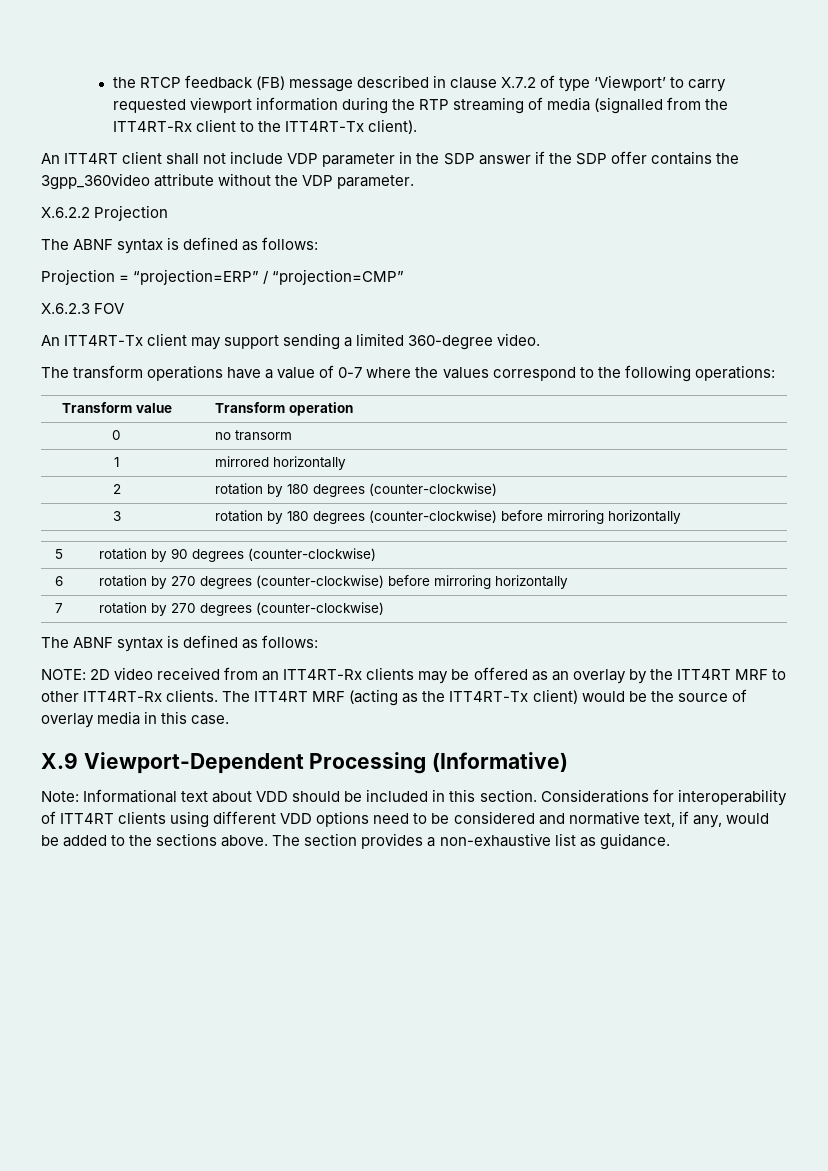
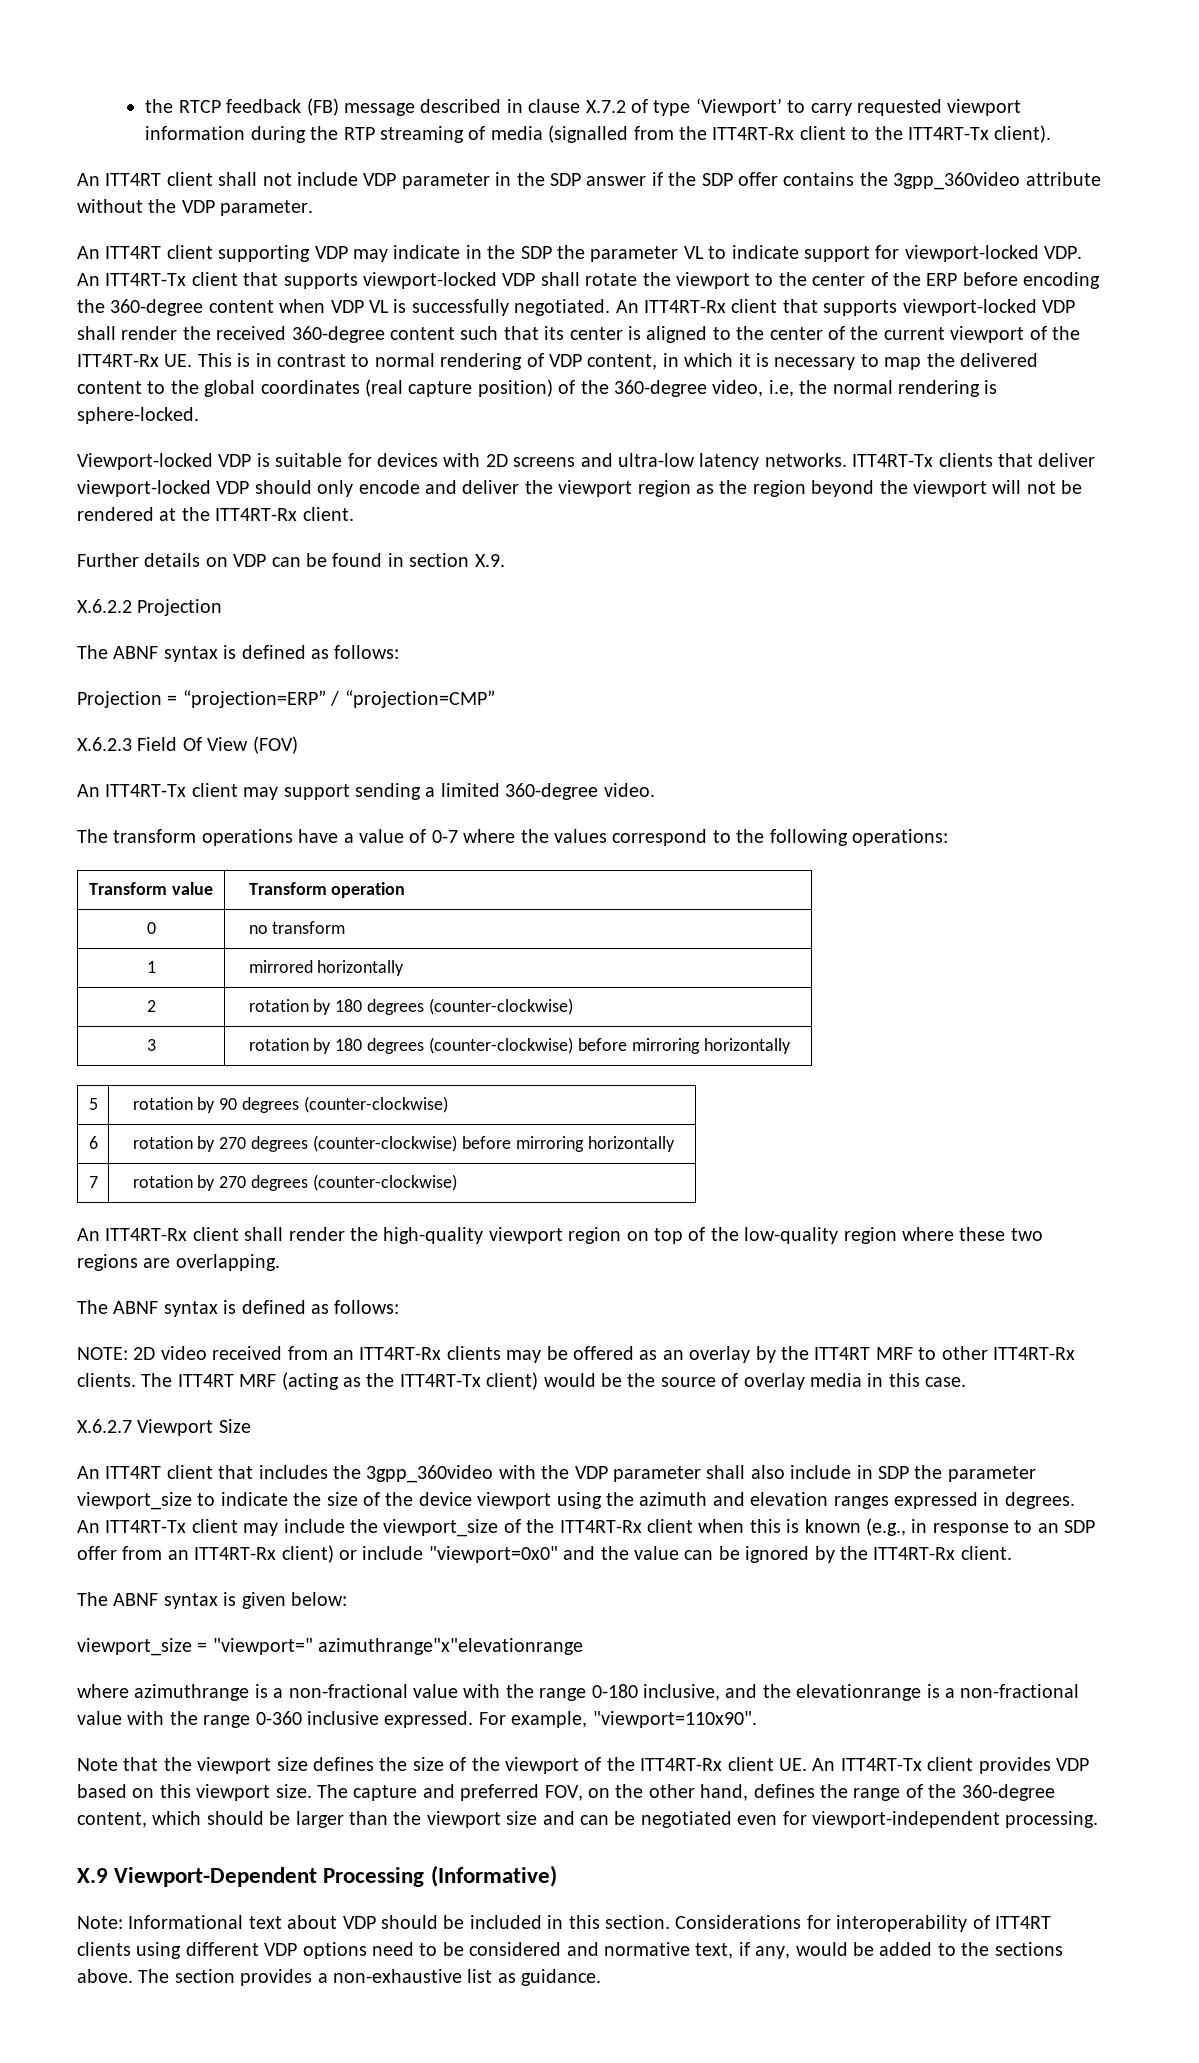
(415, 182) none -> [77,245,1083,262] [77,272,1101,289] [77,299,1075,316] [77,326,1080,343] [77,353,1038,370] [77,379,998,397] [77,407,199,424] [77,453,1096,470] [77,480,1083,497] [77,507,354,521] [77,553,505,567] // An ITT4RT client supporting VDP may indicate in the SDP the parameter VL to indicate support for viewport-locked VDP. An ITT4RT-Tx client that supports viewport-locked VDP shall rotate the viewport to the center of the ERP before encoding the 360-degree content when VDP VL is successfully negotiated. An ITT4RT-Rx client that supports viewport-locked VDP shall render the received 360-degree content such that its center is aligned to the center of the current viewport of the ITT4RT-Rx UE. This is in contrast to normal rendering of VDP content, in which it is necessary to map the delivered content to the global coordinates (real capture position) of the 360-degree video, i.e, the normal rendering is sphere-locked. // Viewport-locked VDP is suitable for devices with 2D screens and ultra-low latency networks. ITT4RT-Tx clients that deliver viewport-locked VDP should only encode and deliver the viewport region as the region beyond the viewport will not be rendered at the ITT4RT-Rx client. // Further details on VDP can be found in section X.9.
[94,303,125,314] FOV -> [137,736,298,754] Field Of View (FOV)
[235,430,293,441] transorm -> [272,921,346,934] transform
(385, 608) none -> [77,1227,1043,1244] [77,1254,280,1271] // An ITT4RT-Rx client shall render the high-quality viewport region on top of the low-quality region where these two regions are overlapping.
(230, 720) none -> [77,1419,251,1436] [77,1465,1036,1483] [77,1492,1075,1510] [77,1518,1095,1537] [77,1545,1012,1563] [77,1592,347,1609] [77,1638,584,1656] [77,1684,1080,1701] [77,1711,757,1728] [77,1757,1089,1774] [77,1784,1055,1801] [77,1811,1099,1828] // X.6.2.7 Viewport Size // An ITT4RT client that includes the 3gpp_360video with the VDP parameter shall also include in SDP the parameter viewport_size to indicate the size of the device viewport using the azimuth and elevation ranges expressed in degrees. An ITT4RT-Tx client may include the viewport_size of the ITT4RT-Rx client when this is known (e.g., in response to an SDP offer from an ITT4RT-Rx client) or include "viewport=0x0" and the value can be ignored by the ITT4RT-Rx client. // The ABNF syntax is given below: // viewport_size = "viewport=" azimuthrange"x"elevationrange // where azimuthrange is a non-fractional value with the range 0-180 inclusive, and the elevationrange is a non-fractional value with the range 0-360 inclusive expressed. For example, "viewport=110x90". // Note that the viewport size defines the size of the viewport of the ITT4RT-Rx client UE. An ITT4RT-Tx client provides VDP based on this viewport size. The capture and preferred FOV, on the other hand, defines the range of the 360-degree content, which should be larger than the viewport size and can be negotiated even for viewport-independent processing.
[256,791,289,802] VDD -> [342,1916,376,1929] VDP
[280,813,313,824] VDD -> [264,1943,298,1956] VDP

